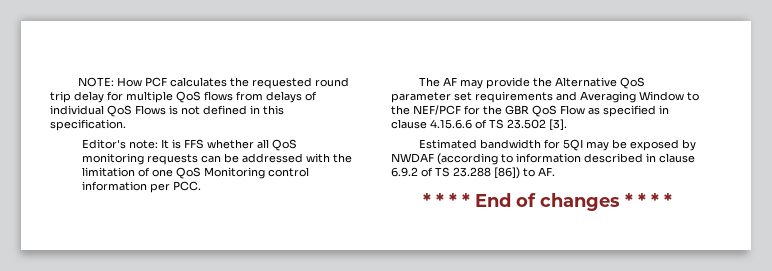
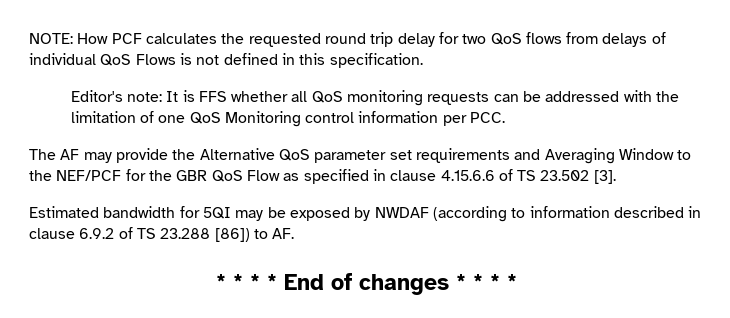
[126,91,173,103] multiple -> [462,34,487,44] two

